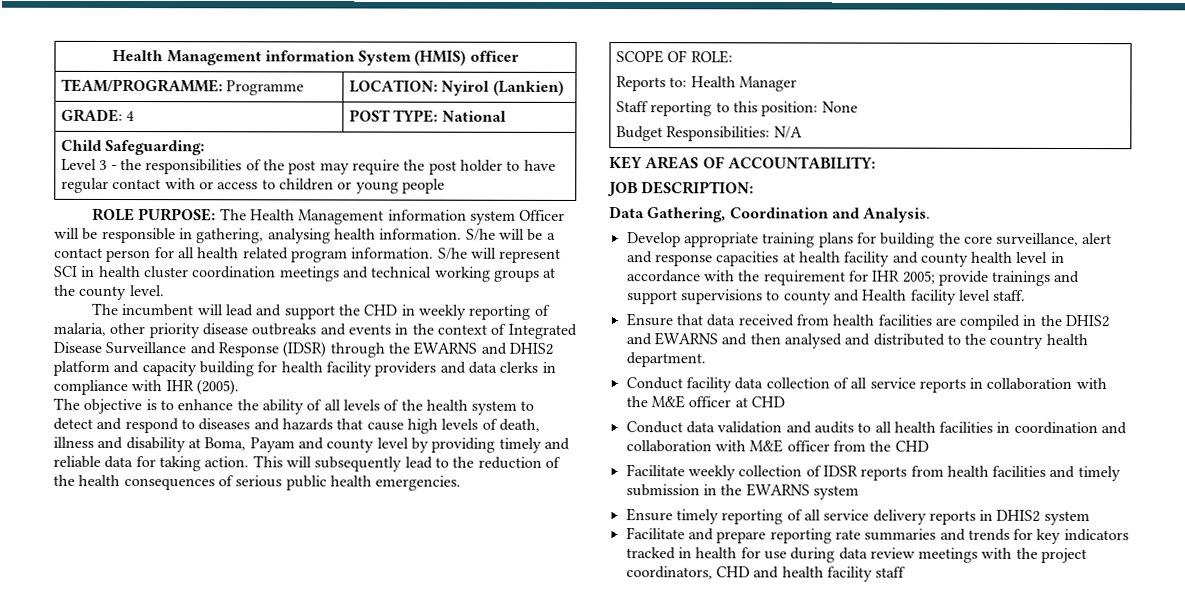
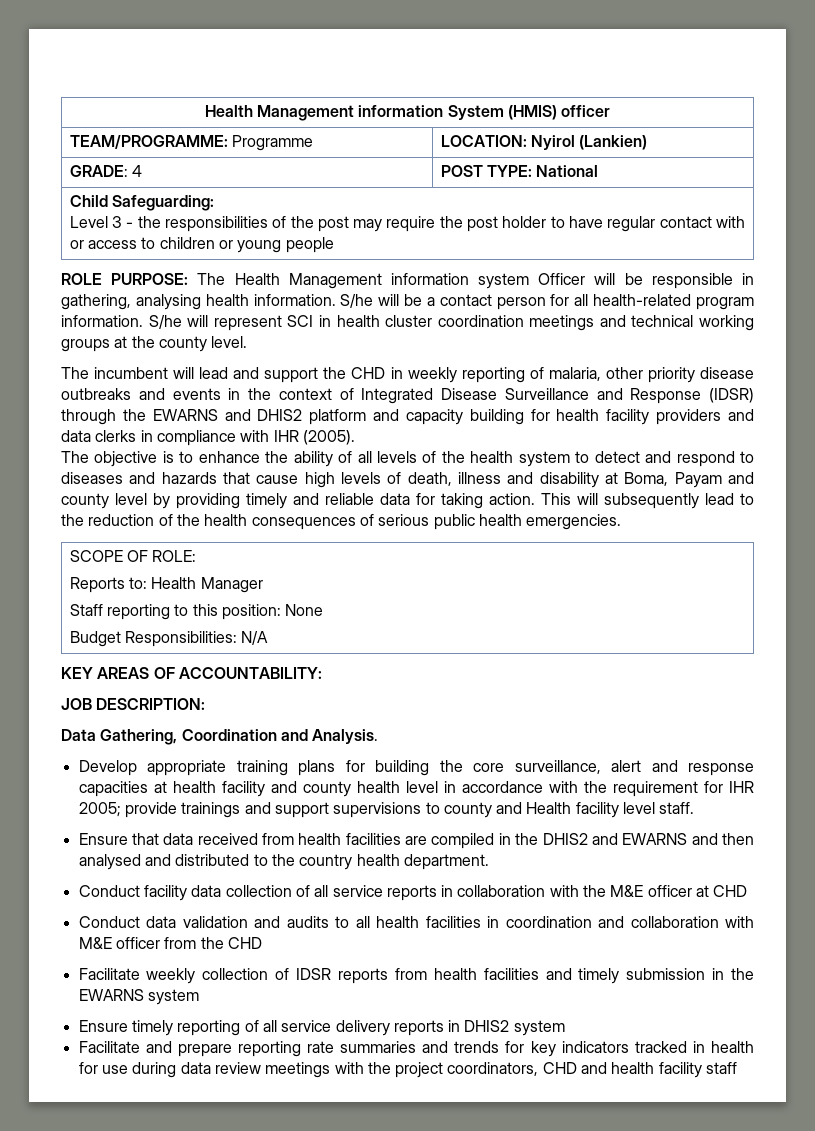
[197,247,289,260] health related -> [593,294,692,306] health-related

